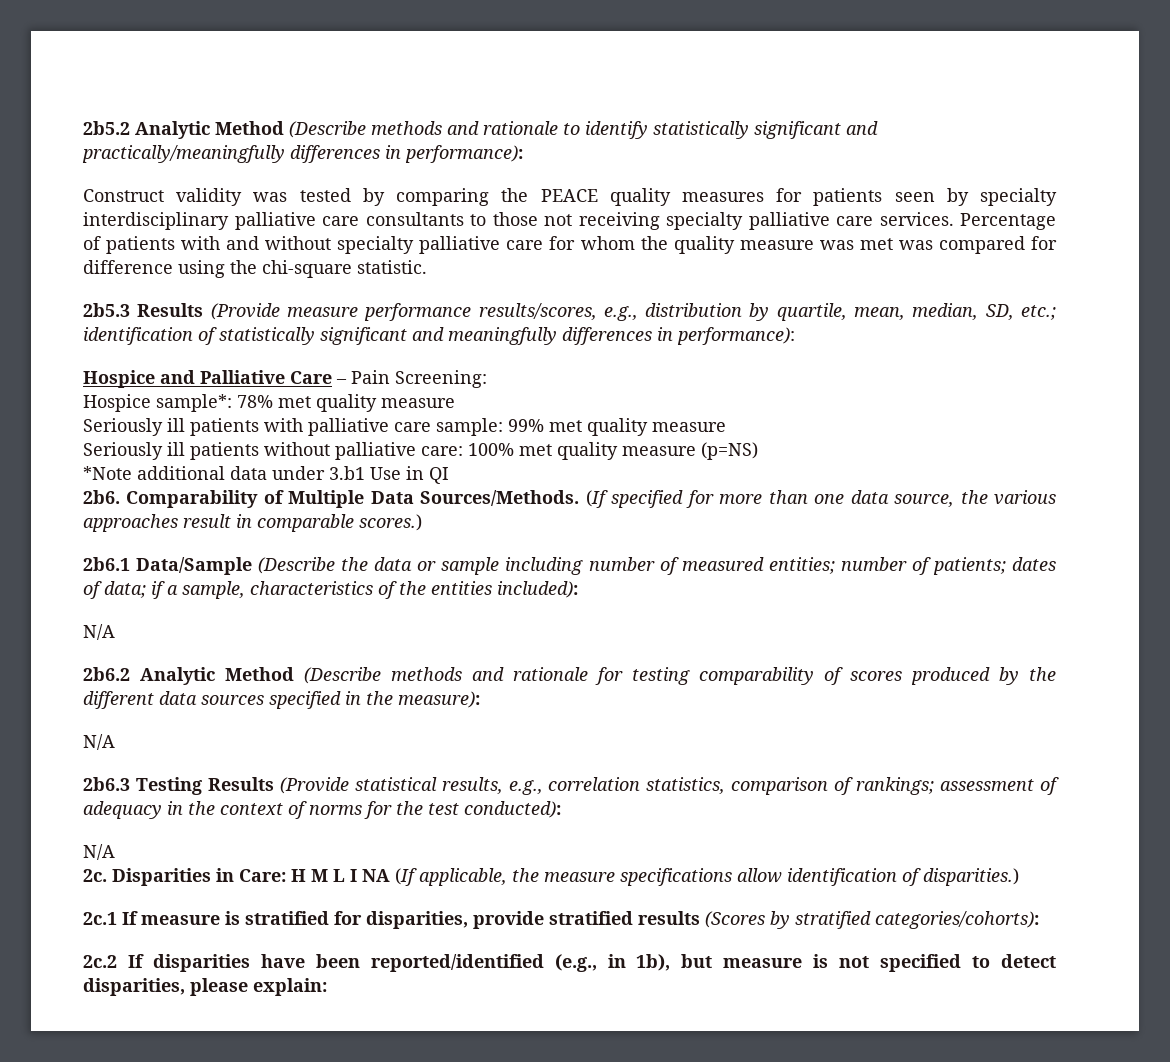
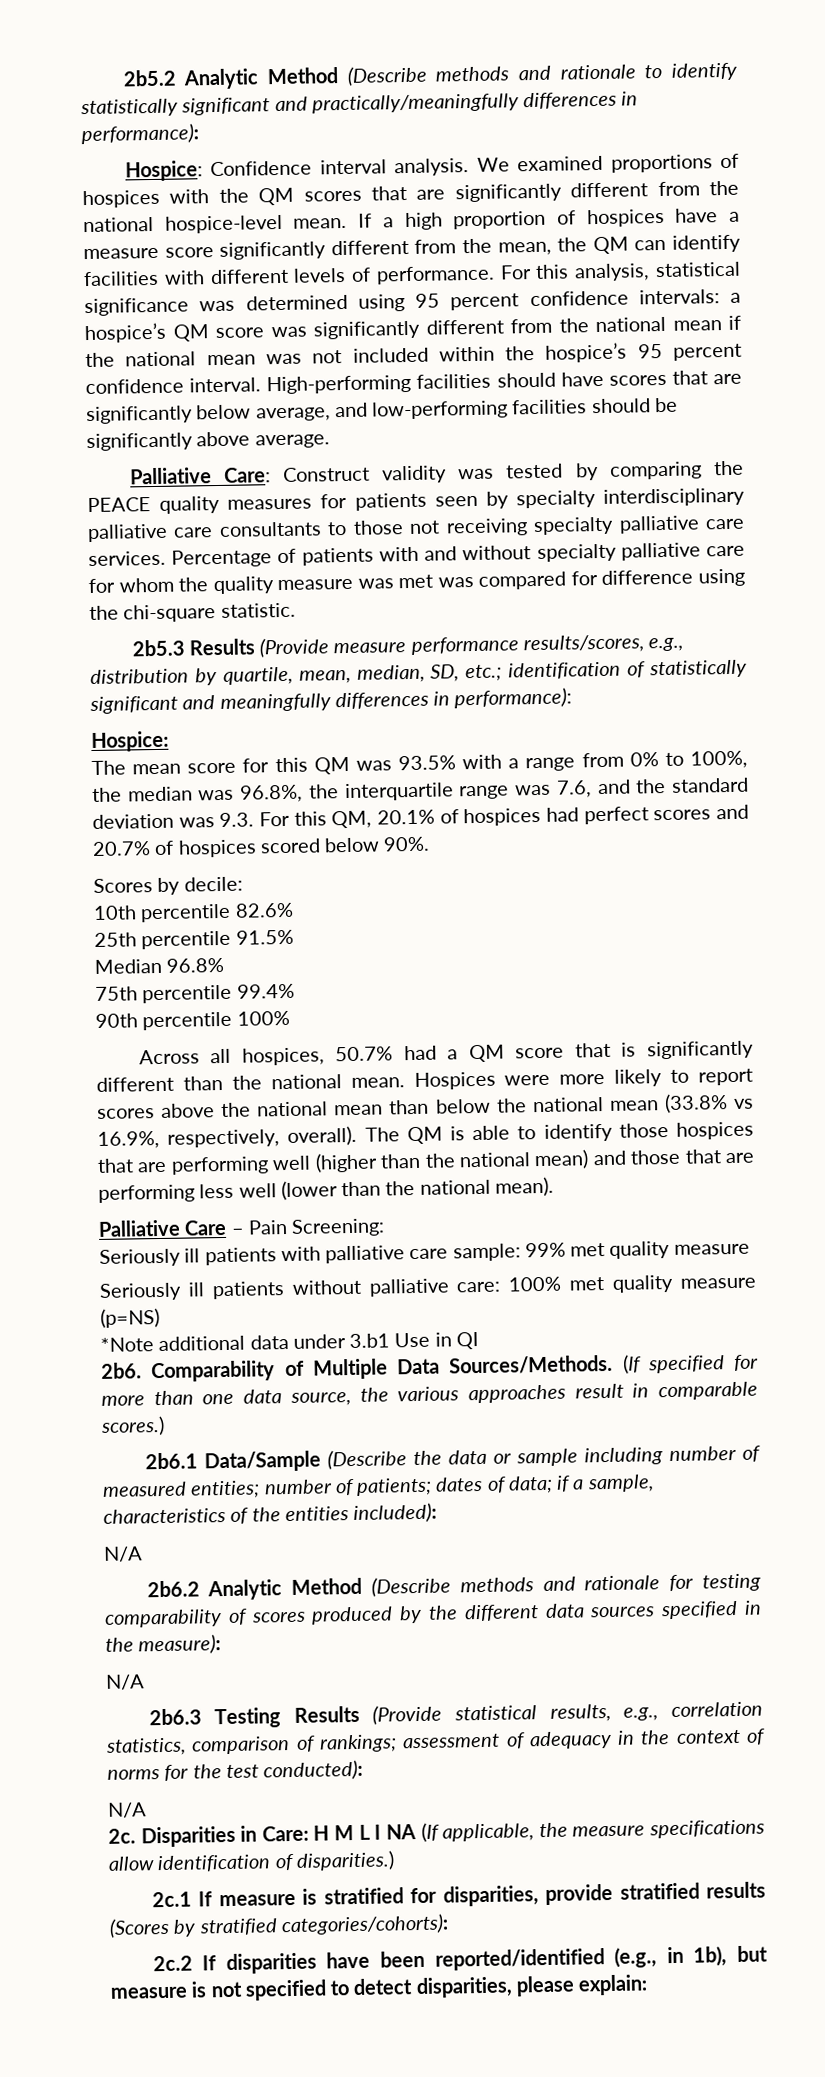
(523, 154) none -> [124,153,739,182] [82,180,739,209] [83,208,740,234] [83,234,742,260] [83,261,741,287] [84,289,741,317] [84,315,741,344] [85,342,742,368] [85,370,742,395] [86,397,678,425] [86,431,330,452] [129,467,271,485] Hospice: Confidence interval analysis. We examined proportions of hospices with the QM scores that are significantly different from the national hospice-level mean. If a high proportion of hospices have a measure score significantly different from the mean, the QM can identify facilities with different levels of performance. For this analysis, statistical significance was determined using 95 percent confidence intervals: a hospice’s QM score was significantly different from the national mean if the national mean was not included within the hospice’s 95 percent confidence interval. High-performing facilities should have scores that are significantly below average, and low-performing facilities should be significantly above average. // Palliative Care:
[83,370,195,388] Hospice and -> [91,730,169,753] [91,750,748,776] [92,777,750,803] [92,804,749,829] [92,836,431,858] [93,876,243,895] [93,902,294,923] [94,929,294,950] [94,957,225,974] [95,983,295,1004] [95,1010,290,1031] [138,1040,754,1066] [96,1068,753,1092] [97,1093,755,1119] [97,1121,754,1149] [97,1149,754,1175] [98,1176,554,1203] Hospice: // The mean score for this QM was 93.5% with a range from 0% to 100%, the median was 96.8%, the interquartile range was 7.6, and the standard deviation was 9.3. For this QM, 20.1% of hospices had perfect scores and 20.7% of hospices scored below 90%. // Scores by decile: // 10th percentile 82.6% // 25th percentile 91.5% // Median 96.8% // 75th percentile 99.4% // 90th percentile 100% // Across all hospices, 50.7% had a QM score that is significantly different than the national mean. Hospices were more likely to report scores above the national mean than below the national mean (33.8% vs 16.9%, respectively, overall). The QM is able to identify those hospices that are performing well (higher than the national mean) and those that are performing less well (lower than the national mean). //
[83,394,455,412] // Hospice sample*: 78% met quality measure -> (386, 1227) none

